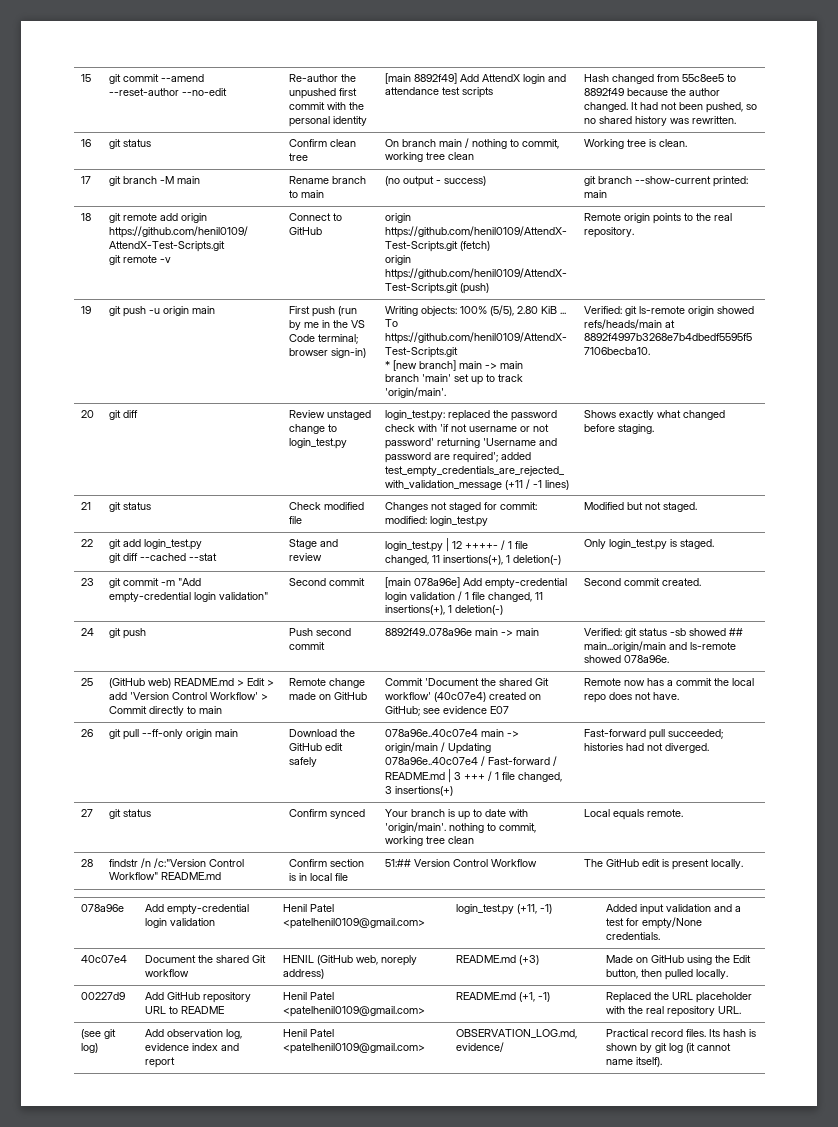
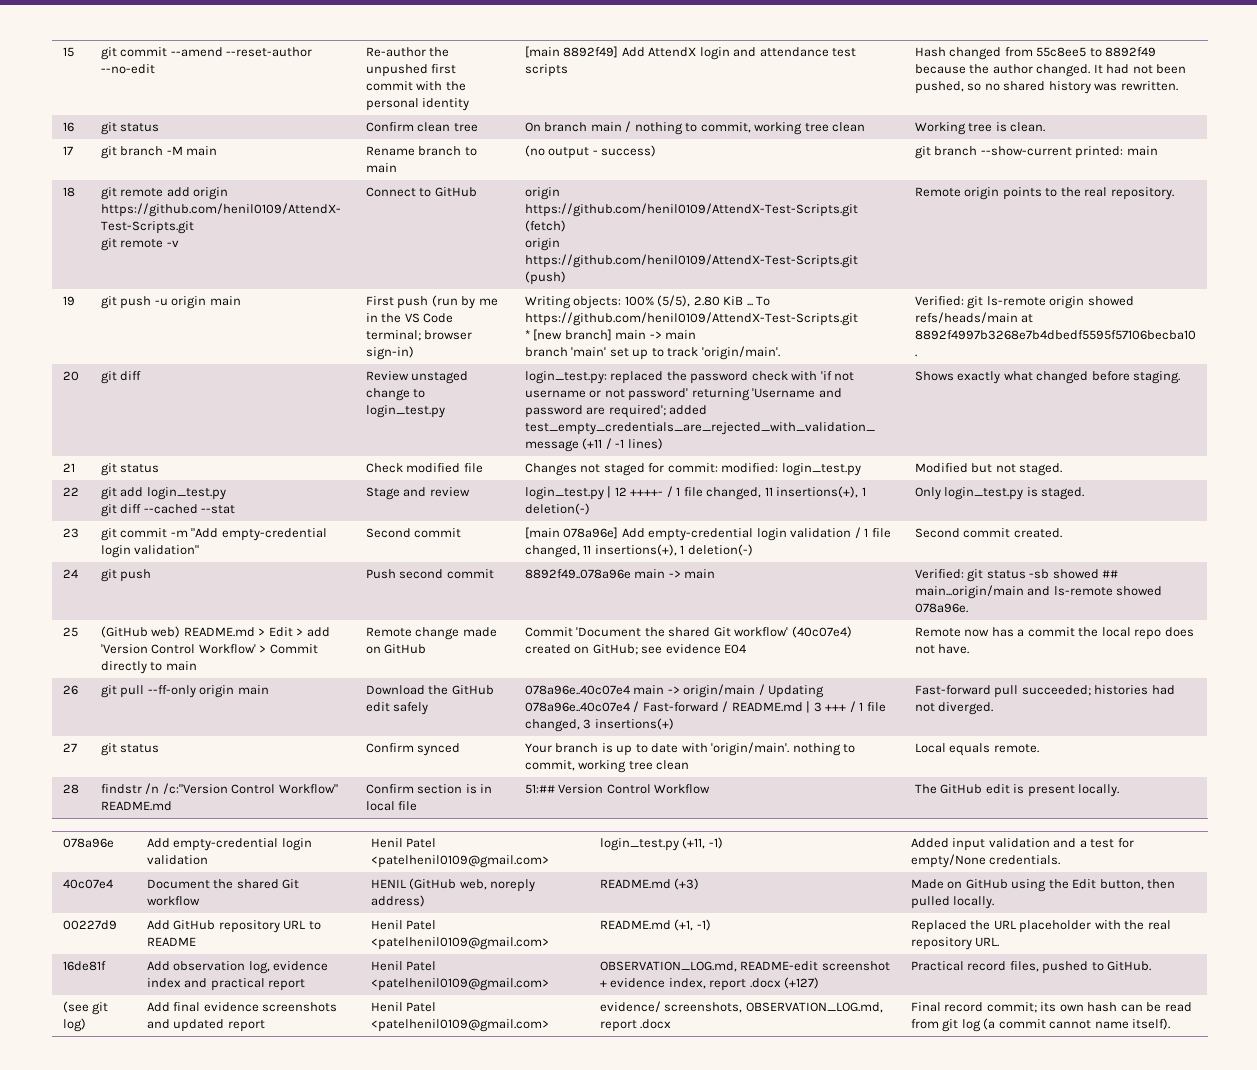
[490,706,510,714] E07 -> [724,644,747,654] E04
[81,1029,117,1039] [81,1043,99,1053] (see git log) -> [62,961,106,971] 16de81f
(240, 1047) none -> [210,978,265,991] practical
[456,1042,505,1052] [606,1029,757,1037] [606,1043,696,1053] evidence/ | Practical record files. Its hash is shown by git log (it -> [740,961,890,971] [599,977,820,991] [910,961,1152,974] [62,1001,109,1015] [62,1018,86,1032] [146,1002,338,1012] [146,1019,265,1032] [370,1002,437,1012] [370,1019,549,1032] [599,1001,883,1013] [599,1019,672,1032] [910,1002,1192,1013] [910,1018,1046,1032] README-edit screenshot + evidence index, report .docx (+127) | Practical record files, pushed to GitHub. // (see git log) | Add final evidence screenshots and updated report | Henil Patel <patelhenil0109@gmail.com> | evidence/ screenshots, OBSERVATION_LOG.md, report .docx | Final record commit; its own hash can be read from git log (a commit

